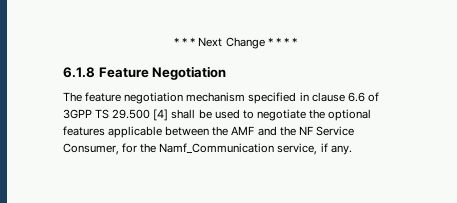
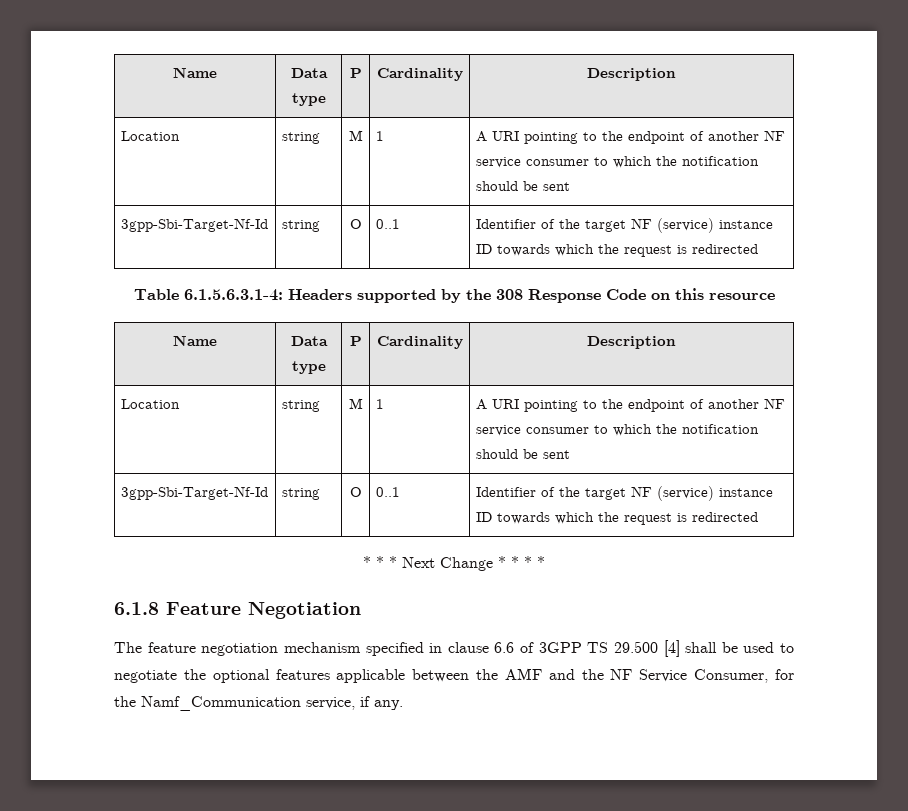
(174, 41) none -> [173,67,217,78] [290,68,328,78] [291,93,326,106] [349,68,362,78] [376,68,463,81] [587,68,676,81] [120,131,180,141] [281,132,320,144] [348,130,363,141] [375,131,384,141] [475,130,785,144] [475,156,759,168] [475,181,570,191] [120,218,268,232] [281,220,320,232] [349,219,362,229] [375,219,400,229] [475,218,773,233] [475,244,758,257] [133,288,775,303] [173,335,217,346] [290,336,328,346] [291,361,326,374] [349,336,362,346] [376,336,463,349] [587,336,676,349] [120,399,180,409] [281,400,320,412] [348,398,363,409] [375,399,384,409] [475,398,785,412] [475,424,759,436] [475,449,570,459] [120,486,268,500] [281,488,320,500] [349,487,362,497] [375,487,400,497] [475,486,773,501] [475,512,758,525] Name | Data type | P | Cardinality | Description // Location | string | M | 1 | A URI pointing to the endpoint of another NF service consumer to which the notification should be sent // 3gpp-Sbi-Target-Nf-Id | string | O | 0..1 | Identifier of the target NF (service) instance ID towards which the request is redirected // Table 6.1.5.6.3.1-4: Headers supported by the 308 Response Code on this resource // Name | Data type | P | Cardinality | Description // Location | string | M | 1 | A URI pointing to the endpoint of another NF service consumer to which the notification should be sent // 3gpp-Sbi-Target-Nf-Id | string | O | 0..1 | Identifier of the target NF (service) instance ID towards which the request is redirected //

